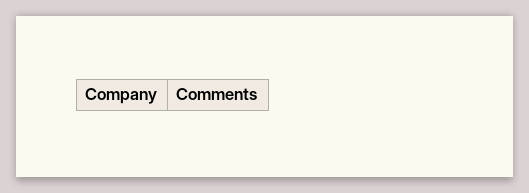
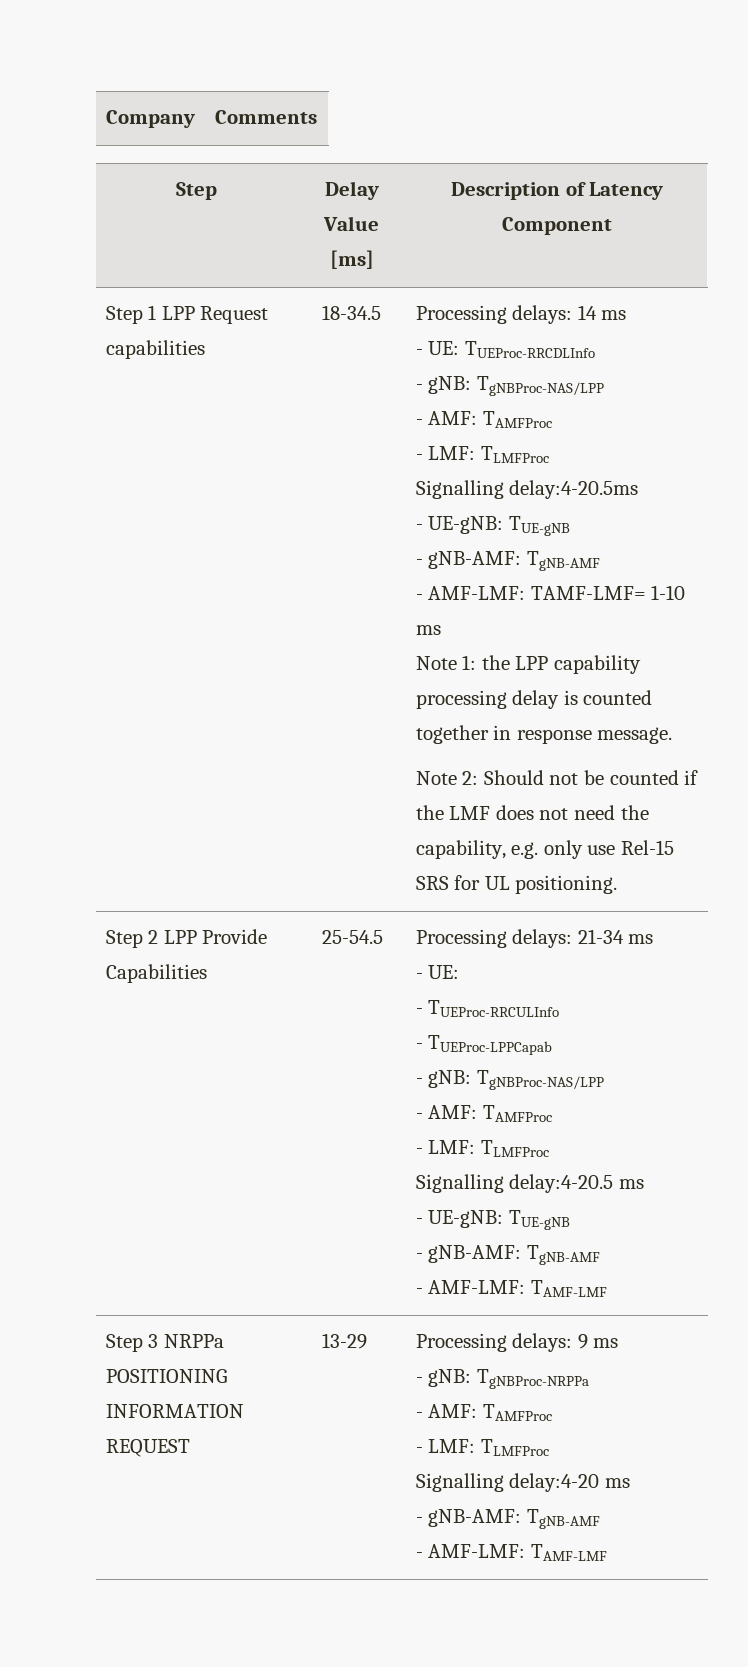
(258, 94) none -> [176,182,217,200] [324,181,379,200] [323,216,379,231] [329,250,374,269] [450,182,664,200] [502,217,612,235] [105,305,269,324] [105,340,205,359] [322,305,382,320] [415,305,627,324] [415,341,595,358] [415,376,604,396] [415,411,552,428] [415,446,549,463] [415,480,639,499] [415,516,570,536] [415,551,600,571] [415,585,686,600] [415,625,441,635] [415,655,641,674] [415,690,653,709] [415,725,673,744] [415,770,699,785] [415,805,649,820] [415,840,674,859] [415,875,618,894] [105,929,268,948] [105,964,207,983] [322,930,384,944] [415,929,654,948] [415,965,460,979] [415,1000,560,1017] [415,1035,553,1055] [415,1070,604,1090] [415,1105,552,1122] [415,1140,549,1157] [415,1174,644,1193] [415,1210,570,1230] [415,1245,600,1265] [415,1280,607,1297] [105,1334,224,1352] [105,1369,227,1383] [105,1404,244,1418] [105,1439,190,1457] [322,1333,368,1349] [415,1333,619,1352] [415,1369,589,1389] [415,1404,552,1421] [415,1439,549,1456] [415,1473,630,1492] [415,1509,600,1529] [415,1544,607,1561] // Step | Delay Value [ms] | Description of Latency Component // Step 1 LPP Request capabilities | 18-34.5 | Processing delays: 14 ms // - UE: TUEProc-RRCDLInfo // - gNB: TgNBProc-NAS/LPP // - AMF: TAMFProc // - LMF: TLMFProc // Signalling delay:4-20.5ms // - UE-gNB: TUE-gNB // - gNB-AMF: TgNB-AMF // - AMF-LMF: TAMF-LMF= 1-10 ms // Note 1: the LPP capability processing delay is counted together in response message. // Note 2: Should not be counted if the LMF does not need the capability, e.g. only use Rel-15 SRS for UL positioning. // Step 2 LPP Provide Capabilities | 25-54.5 | Processing delays: 21-34 ms // - UE: // - TUEProc-RRCULInfo // - TUEProc-LPPCapab // - gNB: TgNBProc-NAS/LPP // - AMF: TAMFProc // - LMF: TLMFProc // Signalling delay:4-20.5 ms // - UE-gNB: TUE-gNB // - gNB-AMF: TgNB-AMF // - AMF-LMF: TAMF-LMF // Step 3 NRPPa POSITIONING INFORMATION REQUEST | 13-29 | Processing delays: 9 ms // - gNB: TgNBProc-NRPPa // - AMF: TAMFProc // - LMF: TLMFProc // Signalling delay:4-20 ms // - gNB-AMF: TgNB-AMF // - AMF-LMF: TAMF-LMF

